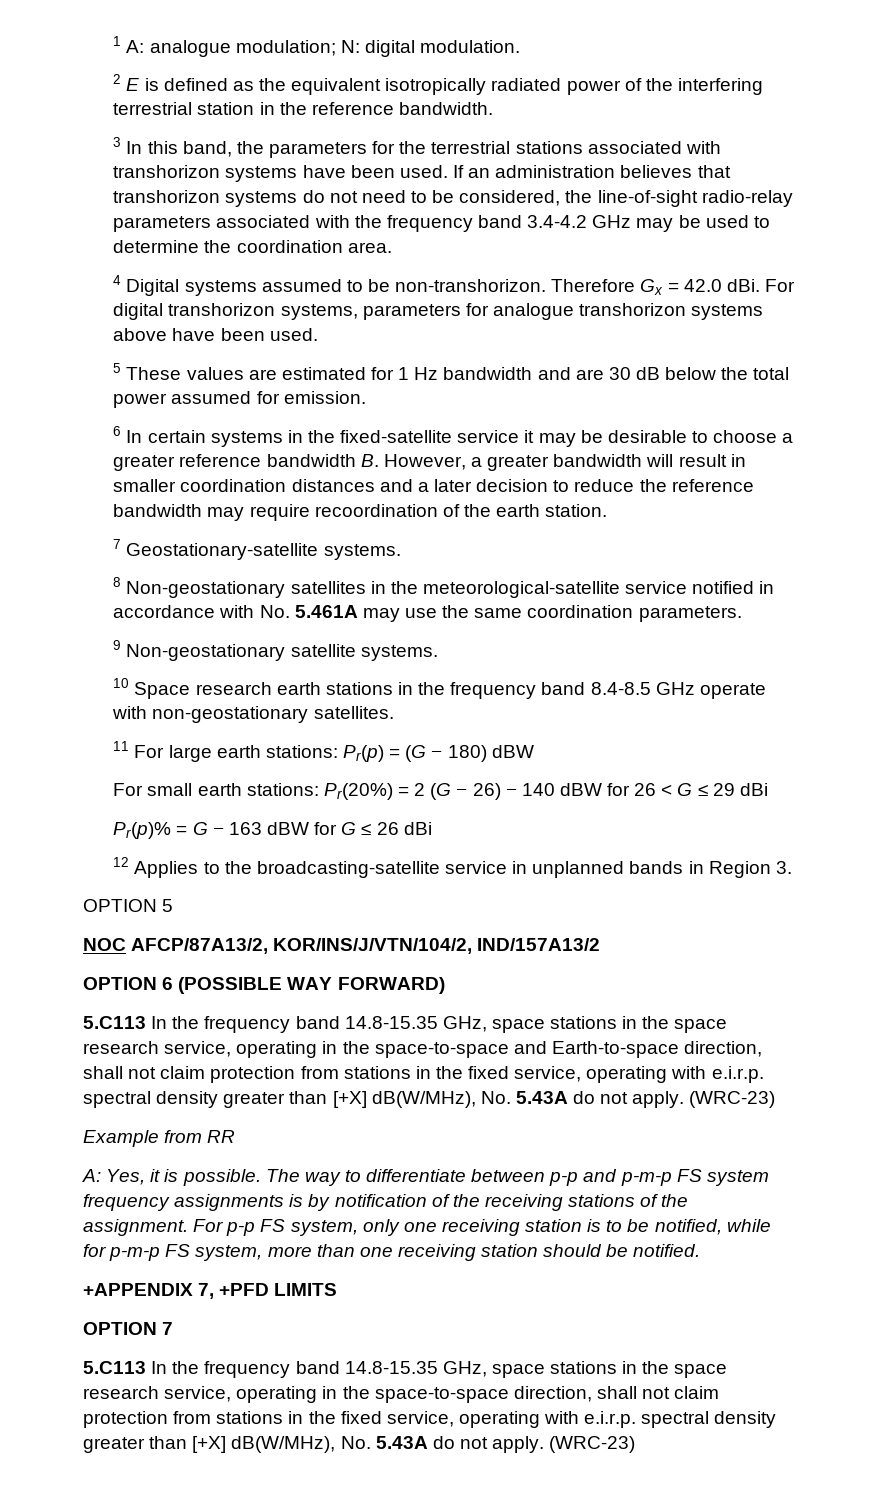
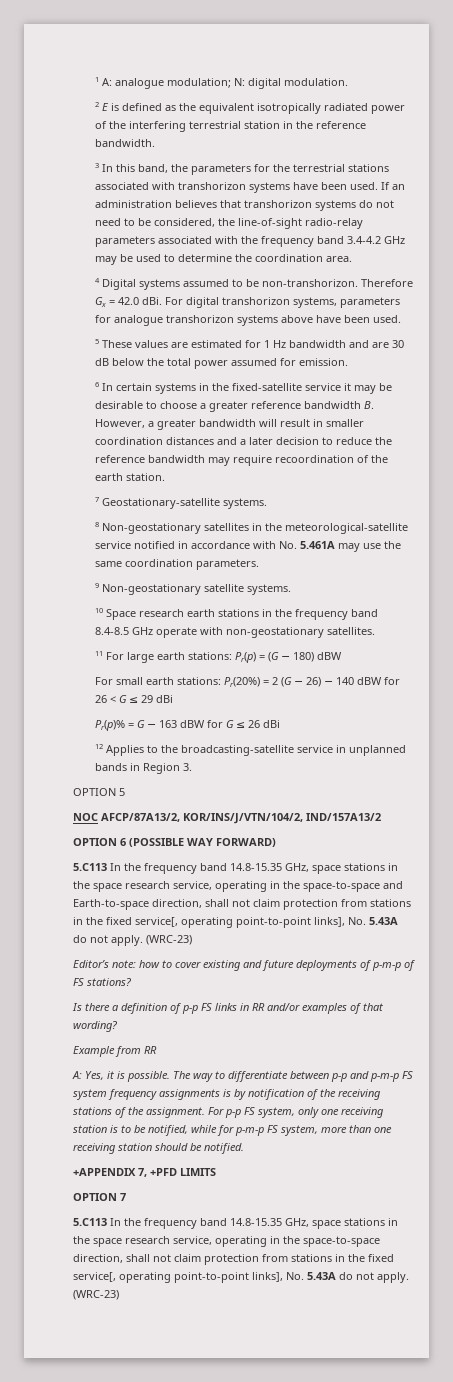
[514,1066,764,1083] [83,1091,776,1108] service, operating with e.i.r.p. spectral density greater than [+X] dB(W/MHz), No. 5.43A do not apply. (WRC-23) -> [135,917,398,928] [73,935,192,946] [73,960,415,971] [73,978,131,986] [72,1003,383,1014] [73,1021,117,1032] service[, operating point-to-point links], No. 5.43A do not apply. (WRC-23) // Editor’s note: how to cover existing and future deployments of p-m-p of FS stations? // Is there a definition of p-p FS links in RR and/or examples of that wording?
[386,1411,777,1428] [83,1436,336,1453] service, operating with e.i.r.p. spectral density greater than [+X] dB(W/MHz), -> [73,1272,283,1283] service[, operating point-to-point links],

